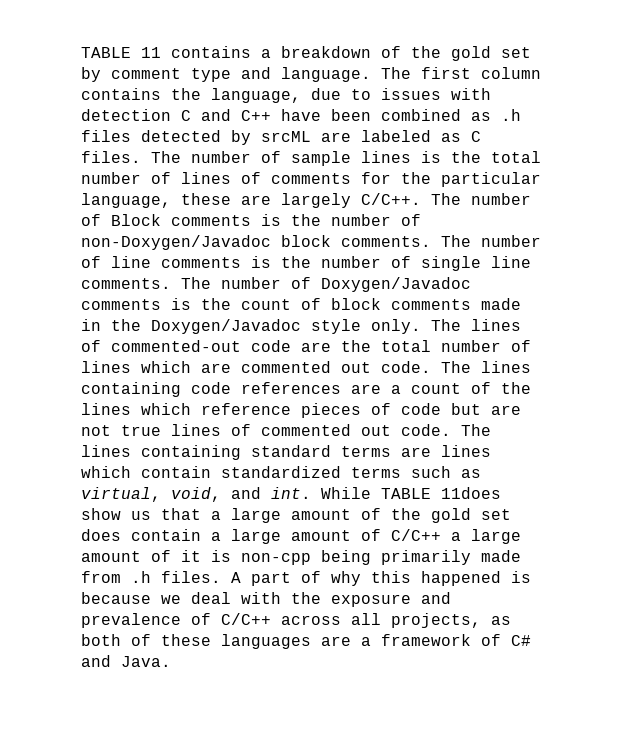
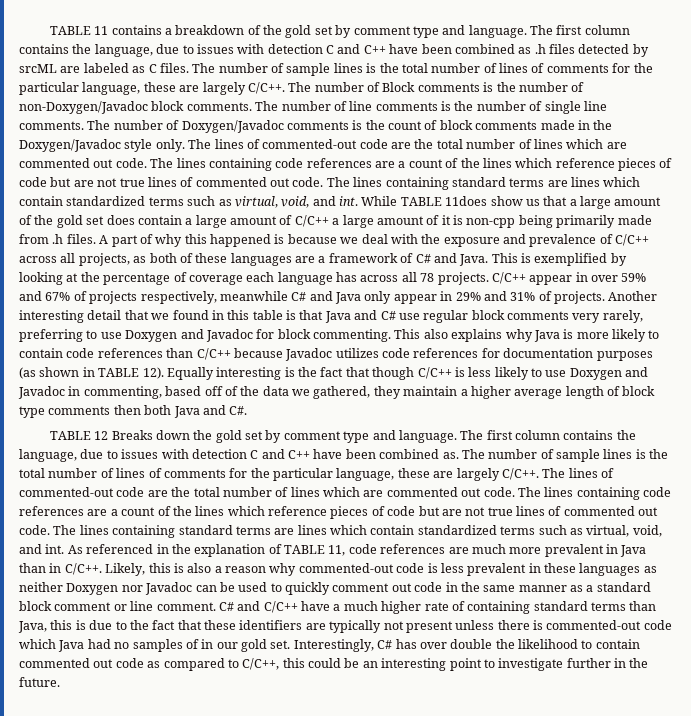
(171, 661) none -> [491,253,627,266] [19,272,647,285] [19,291,658,304] [19,310,643,323] [19,329,660,342] [19,348,653,361] [19,367,649,380] [18,386,656,399] [19,405,248,418] [49,430,636,443] [19,449,669,462] [19,468,614,481] [19,487,671,500] [19,506,659,519] [19,525,662,538] [19,544,647,557] [19,563,657,576] [19,582,651,595] [19,601,657,614] [18,620,672,633] [19,639,640,652] [19,658,649,671] [19,677,60,687] This is exemplified by looking at the percentage of coverage each language has across all 78 projects. C/C++ appear in over 59% and 67% of projects respectively, meanwhile C# and Java only appear in 29% and 31% of projects. Another interesting detail that we found in this table is that Java and C# use regular block comments very rarely, preferring to use Doxygen and Javadoc for block commenting. This also explains why Java is more likely to contain code references than C/C++ because Javadoc utilizes code references for documentation purposes (as shown in TABLE 12). Equally interesting is the fact that though C/C++ is less likely to use Doxygen and Javadoc in commenting, based off of the data we gathered, they maintain a higher average length of block type comments then both Java and C#. // TABLE 12 Breaks down the gold set by comment type and language. The first column contains the language, due to issues with detection C and C++ have been combined as. The number of sample lines is the total number of lines of comments for the particular language, these are largely C/C++. The lines of commented-out code are the total number of lines which are commented out code. The lines containing code references are a count of the lines which reference pieces of code but are not true lines of commented out code. The lines containing standard terms are lines which contain standardized terms such as virtual, void, and int. As referenced in the explanation of TABLE 11, code references are much more prevalent in Java than in C/C++. Likely, this is also a reason why commented-out code is less prevalent in these languages as neither Doxygen nor Javadoc can be used to quickly comment out code in the same manner as a standard block comment or line comment. C# and C/C++ have a much higher rate of containing standard terms than Java, this is due to the fact that these identifiers are typically not present unless there is commented-out code which Java had no samples of in our gold set. Interestingly, C# has over double the likelihood to contain commented out code as compared to C/C++, this could be an interesting point to investigate further in the future.

